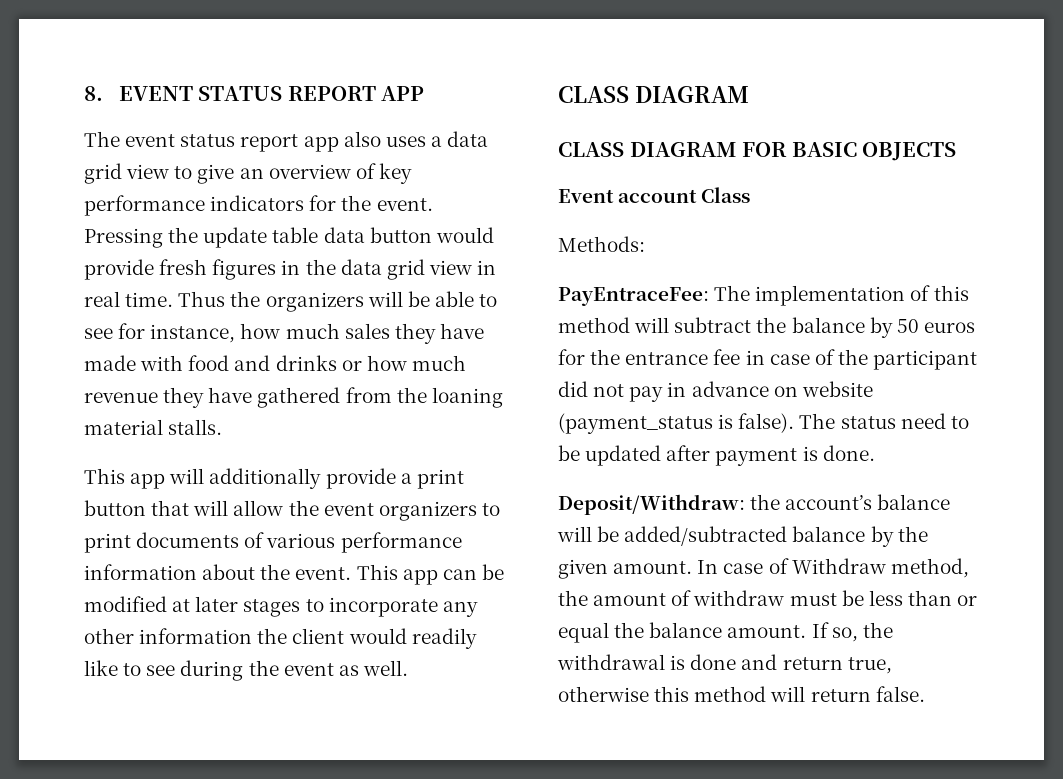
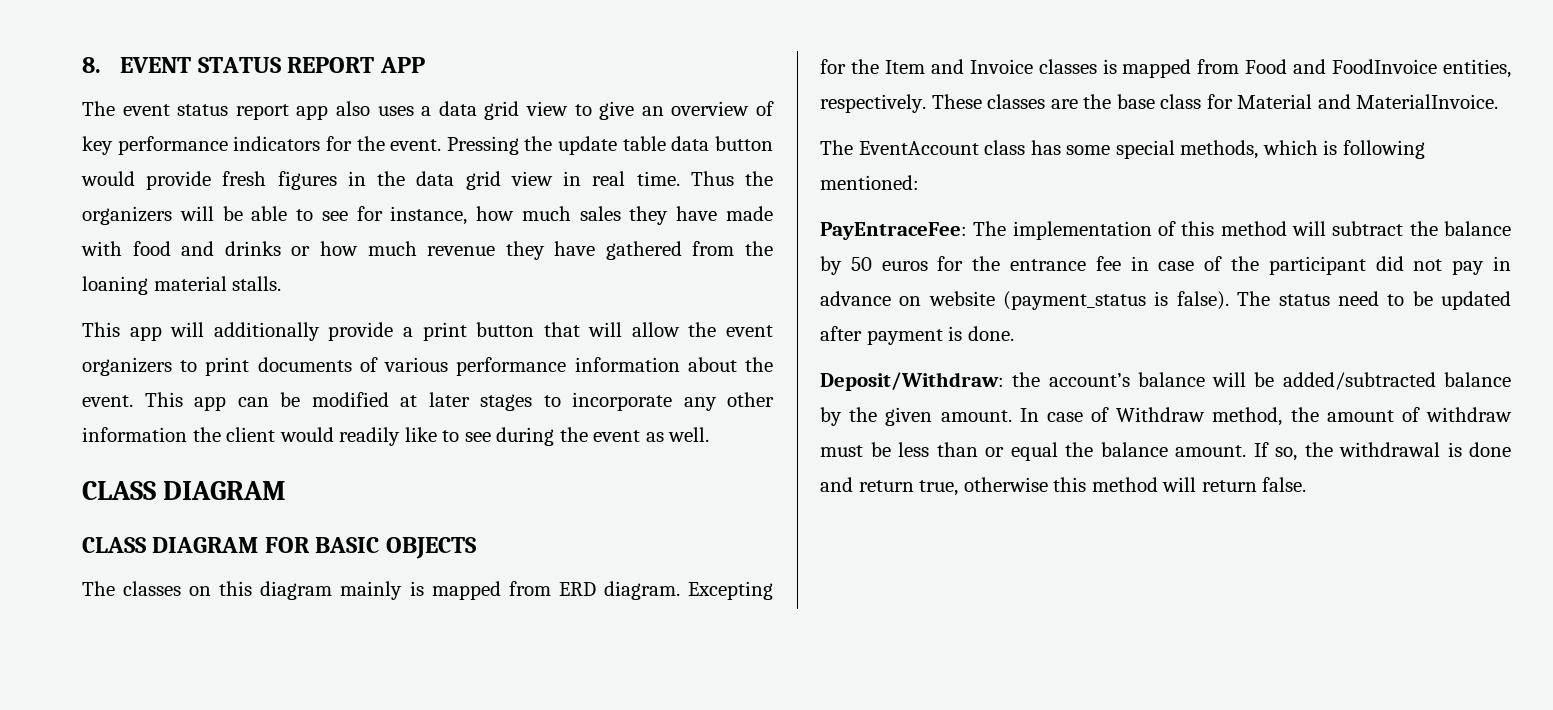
[558,187,751,203] [558,236,645,252] Event account Class // Methods: -> [82,581,773,600] [820,59,1511,78] [820,94,1499,113] [820,140,1425,159] [820,175,919,190] The classes on this diagram mainly is mapped from ERD diagram. Excepting for the Item and Invoice classes is mapped from Food and FoodInvoice entities, respectively. These classes are the base class for Material and MaterialInvoice. // The EventAccount class has some special methods, which is following mentioned:

